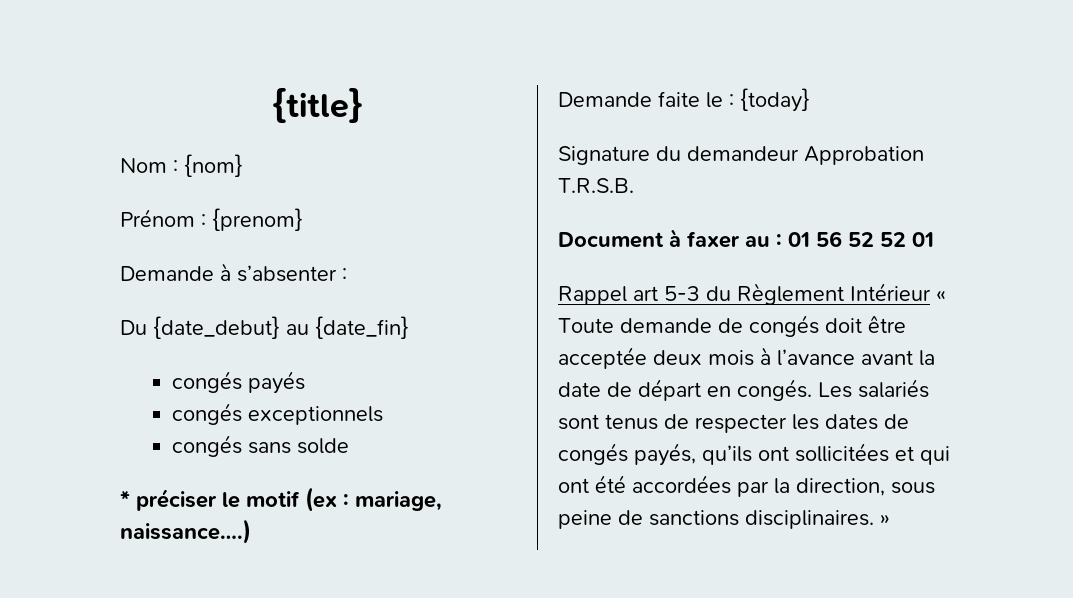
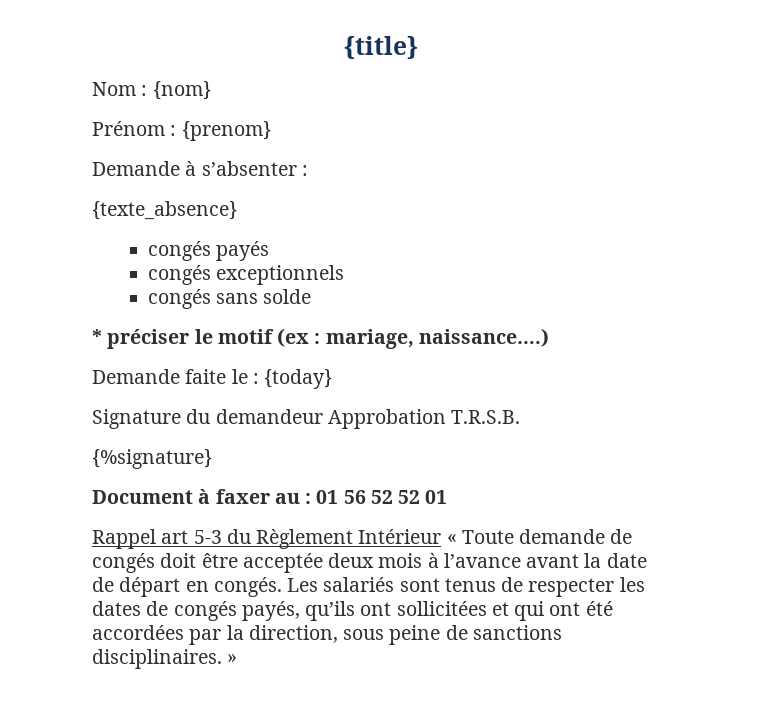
[120,316,409,339] Du {date_debut} au {date_fin} -> [92,201,237,220] {texte_absence}
(634, 185) none -> [92,449,212,469] // {%signature}

